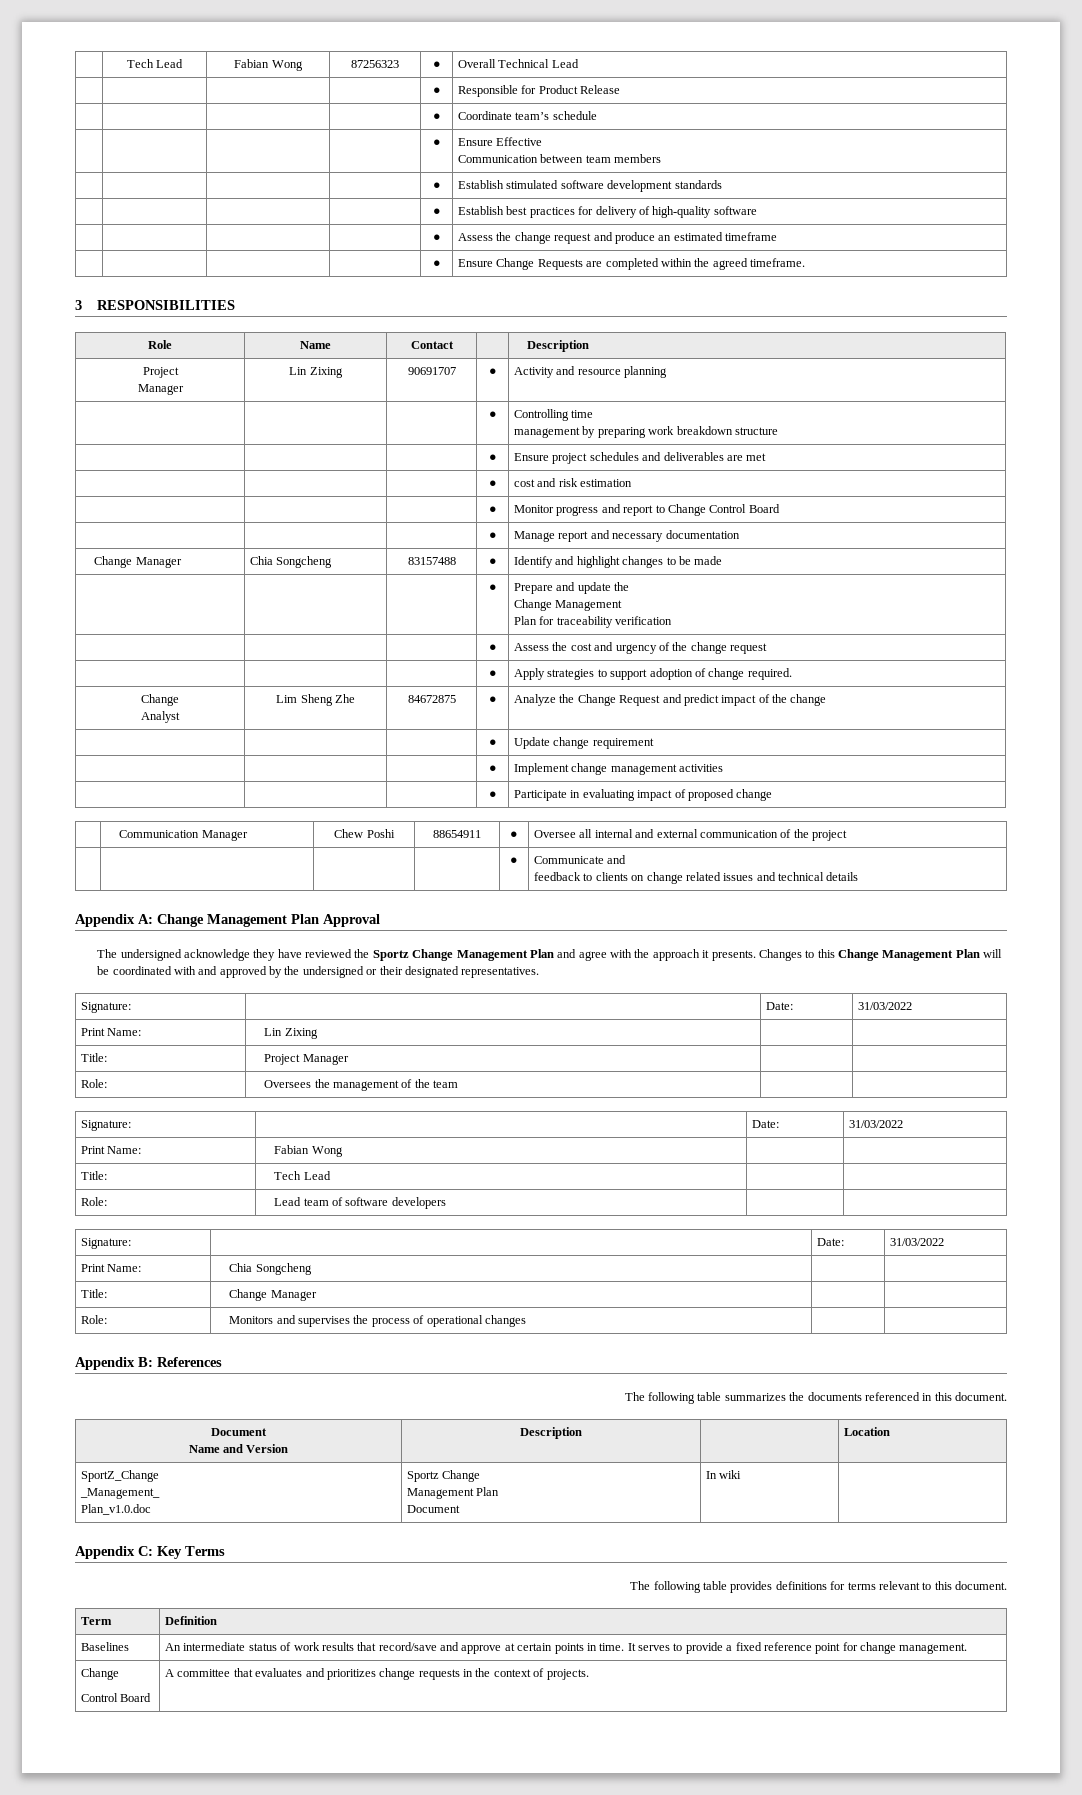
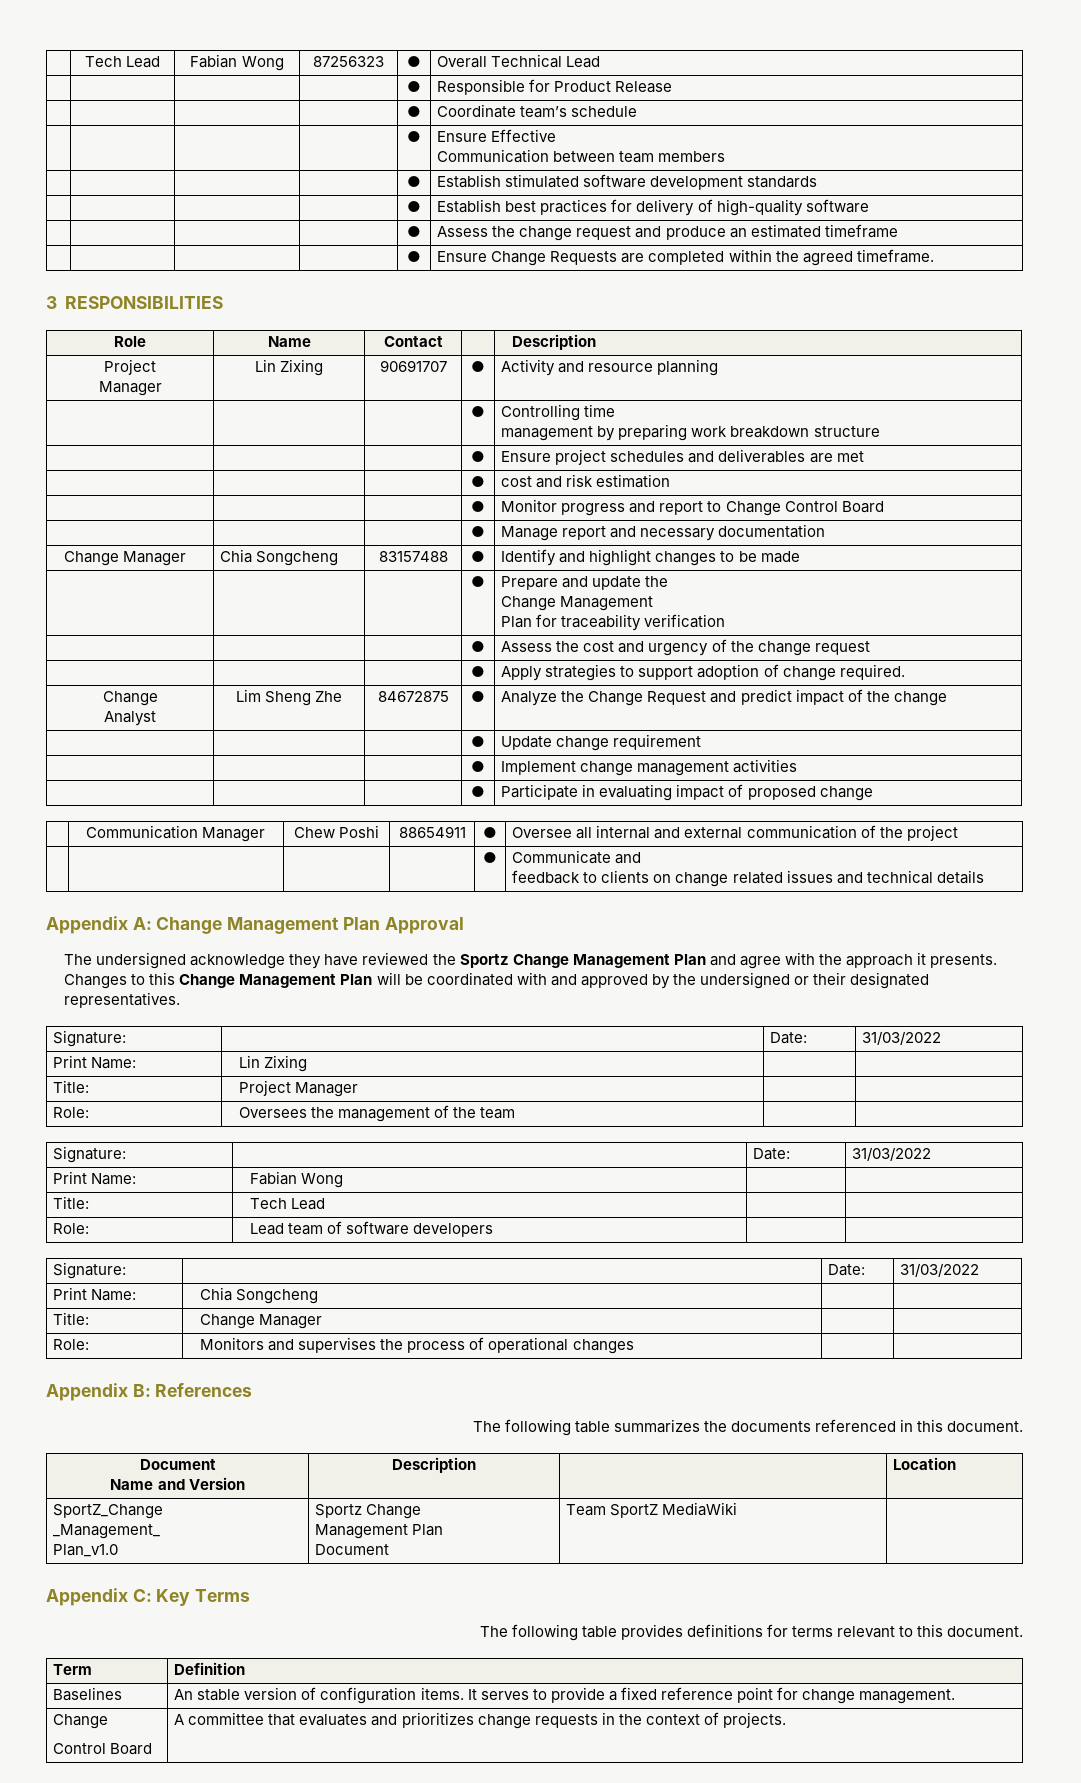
[81,1504,152,1515] Plan_v1.0.doc -> [53,1544,119,1557] Plan_v1.0
[706,1470,742,1479] In wiki -> [566,1502,738,1518] Team SportZ MediaWiki
[183,1642,625,1654] intermediate status of work results that record/save and approve at certain points in time. -> [197,1687,464,1704] stable version of configuration items.

